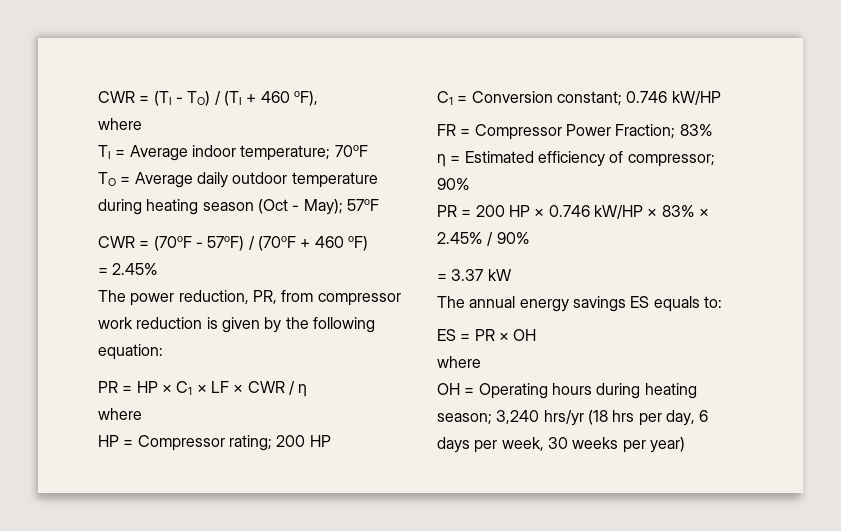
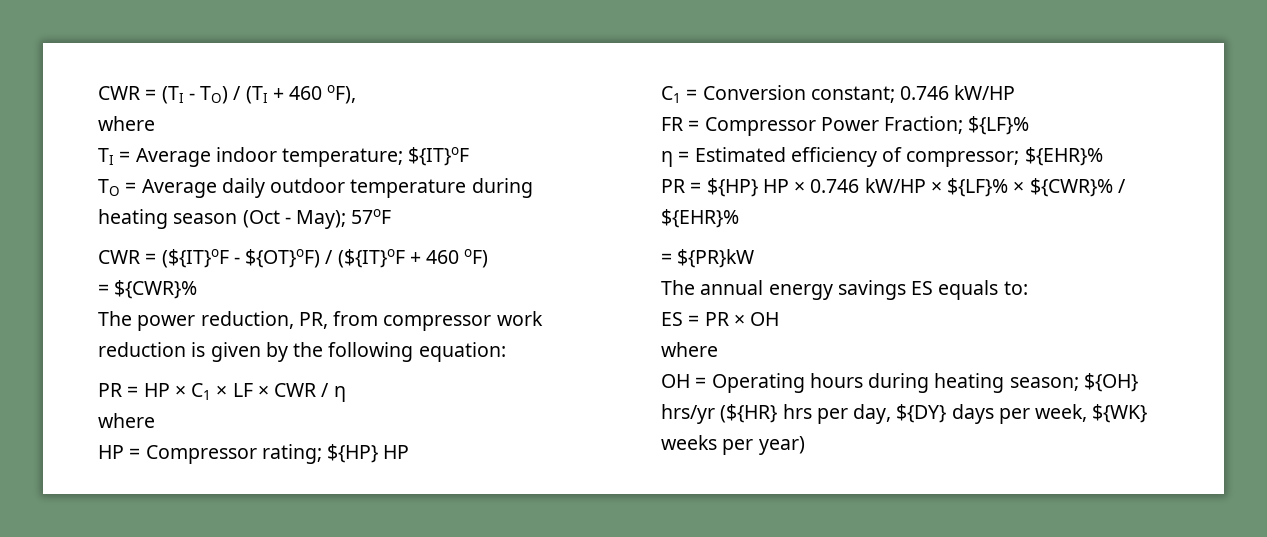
[334,145,368,157] 70oF -> [408,147,470,166] ${IT}oF
[153,236,296,251] (70oF - 57oF) / (70oF -> [161,249,405,268] (${IT}oF - ${OT}oF) / (${IT}oF
[112,263,159,275] 2.45% -> [114,280,198,299] ${CWR}%
[276,435,306,447] 200 -> [327,444,379,463] ${HP}
[679,124,713,136] 83% -> [968,116,1030,135] ${LF}%
[437,178,470,190] [437,205,505,217] 90% // PR = 200 -> [1024,147,1103,166] [661,178,758,197] ${EHR}% // PR = ${HP}
[661,205,709,217] [437,232,530,246] [437,269,512,281] 83% × 2.45% / 90% // = 3.37 kW -> [947,178,1126,197] [661,209,739,228] [661,249,755,268] ${LF}% × ${CWR}% / ${EHR}% // = ${PR}kW
[496,410,608,426] 3,240 hrs/yr (18 -> [1083,373,1138,392] [661,404,778,424] ${OH} hrs/yr (${HR}
[699,410,709,422] 6 -> [896,404,947,423] ${DY}
[547,437,568,449] 30 -> [1092,404,1148,423] ${WK}

